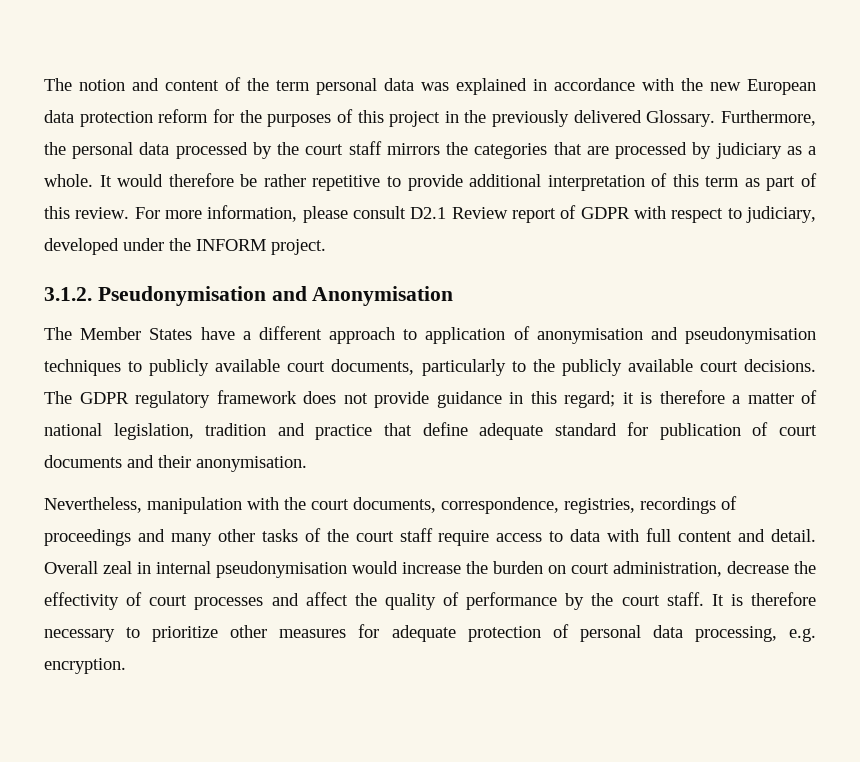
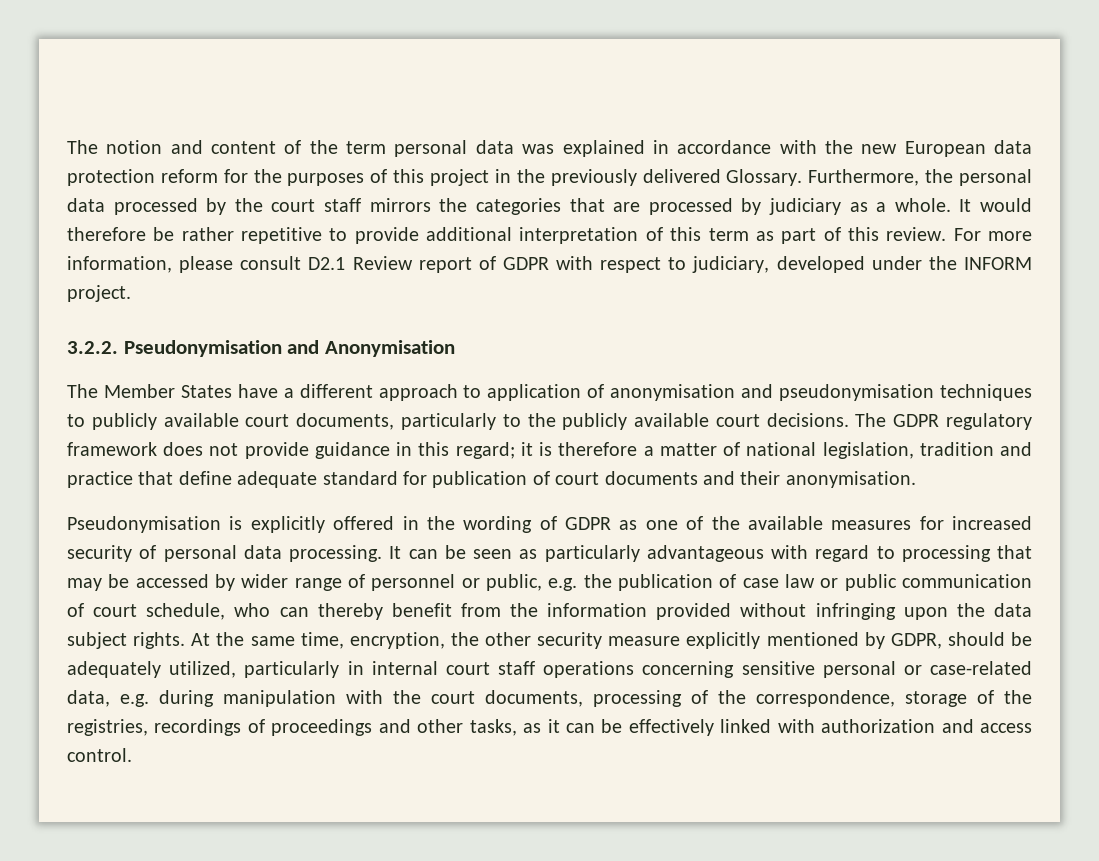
[44,287,92,301] 3.1.2. -> [67,341,118,354] 3.2.2.
[44,497,142,513] Nevertheless, -> [67,516,1032,533] [67,545,1032,562] [67,574,1033,591] [67,603,1032,620] [67,632,1032,649] [67,661,1032,678] [67,690,214,707] Pseudonymisation is explicitly offered in the wording of GDPR as one of the available measures for increased security of personal data processing. It can be seen as particularly advantageous with regard to processing that may be accessed by wider range of personnel or public, e.g. the publication of case law or public communication of court schedule, who can thereby benefit from the information provided without infringing upon the data subject rights. At the same time, encryption, the other security measure explicitly mentioned by GDPR, should be adequately utilized, particularly in internal court staff operations concerning sensitive personal or case-related data, e.g. during
[441,497,559,514] correspondence, -> [593,690,1032,707] processing of the correspondence, storage of the
[170,528,817,546] [44,561,816,578] [44,592,816,610] [44,624,817,642] [44,658,126,674] many other tasks of the court staff require access to data with full content and detail. Overall zeal in internal pseudonymisation would increase the burden on court administration, decrease the effectivity of court processes and affect the quality of performance by the court staff. It is therefore necessary to prioritize other measures for adequate protection of personal data processing, e.g. encryption. -> [417,719,1032,736] [67,748,132,762] other tasks, as it can be effectively linked with authorization and access control.

